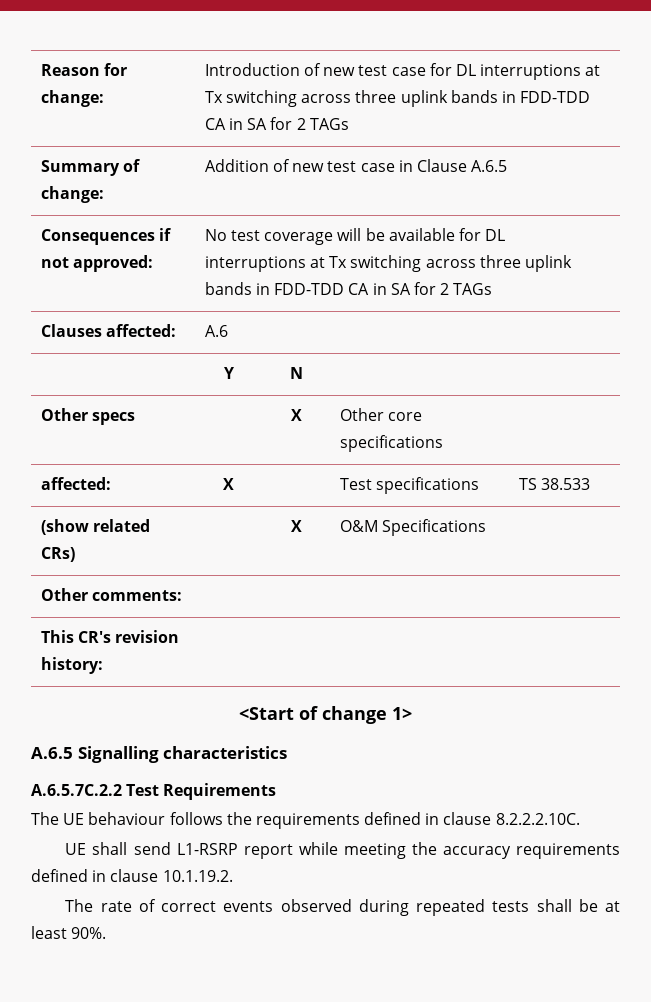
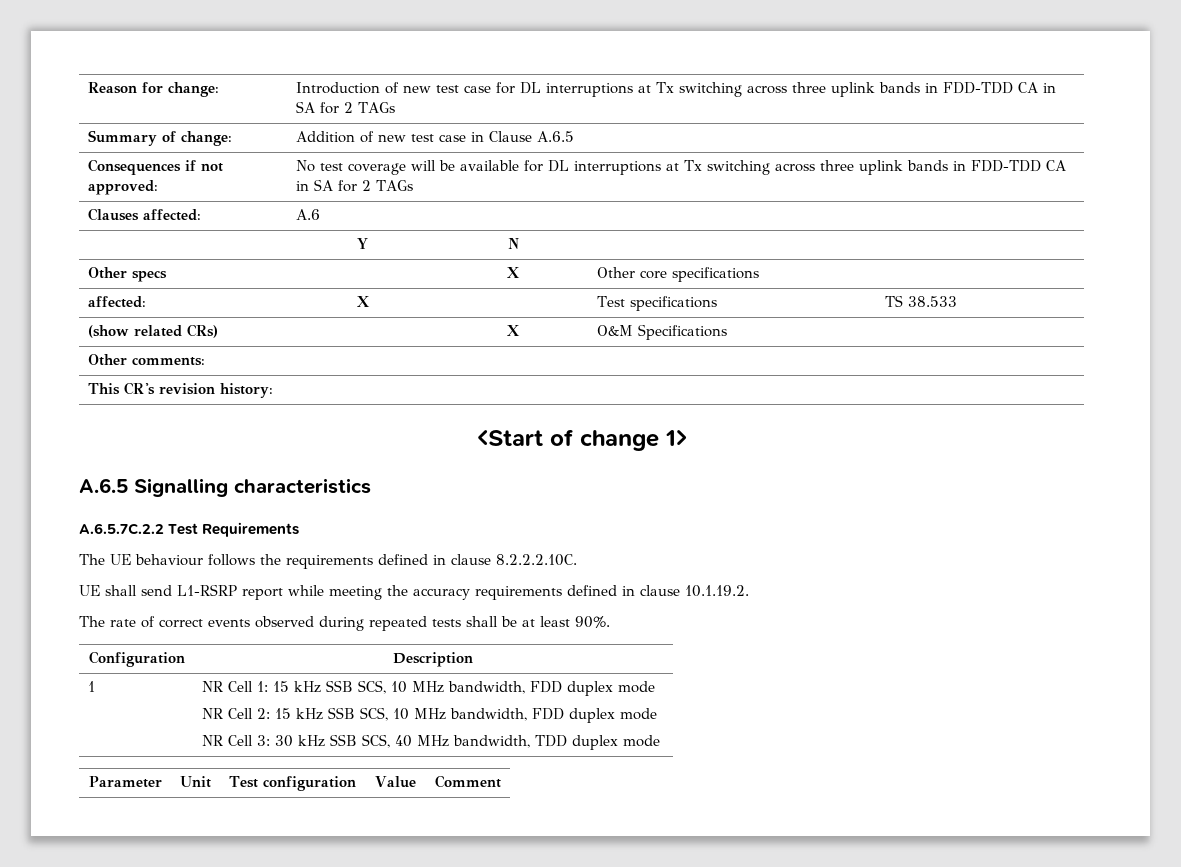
(107, 933) none -> [88,651,185,667] [393,652,473,667] [87,681,95,692] [201,680,655,696] [201,707,657,723] [201,734,660,750] [88,776,162,788] [179,776,211,788] [229,776,356,791] [375,776,417,788] [434,775,501,788] // Configuration | Description // 1 | NR Cell 1: 15 kHz SSB SCS, 10 MHz bandwidth, FDD duplex mode // NR Cell 2: 15 kHz SSB SCS, 10 MHz bandwidth, FDD duplex mode // NR Cell 3: 30 kHz SSB SCS, 40 MHz bandwidth, TDD duplex mode // Parameter | Unit | Test configuration | Value | Comment

